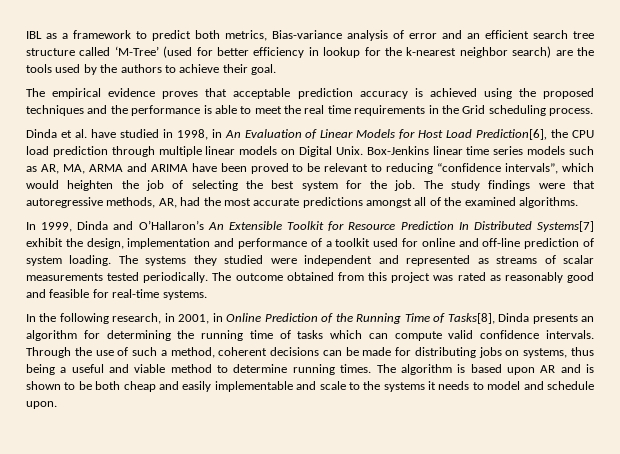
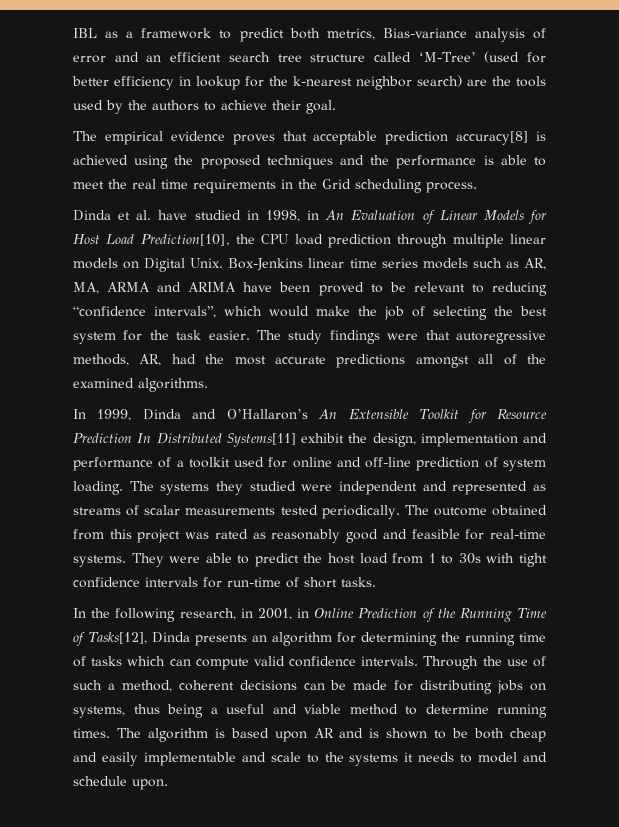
[359,91,408,99] accuracy -> [456,131,529,145] accuracy[8]
[476,129,548,140] Prediction[6], -> [140,234,230,246] Prediction[10],
[67,180,114,191] heighten -> [316,306,350,316] make
[394,180,416,191] job. -> [176,330,250,340] task easier.
[536,221,594,232] Systems[7] -> [226,433,296,447] Systems[11]
(207, 295) none -> [131,553,547,567] [73,577,376,588] They were able to predict the host load from 1 to 30s with tight confidence intervals for run-time of short tasks.
[447,313,495,324] Tasks[8], -> [88,632,147,644] Tasks[12],

